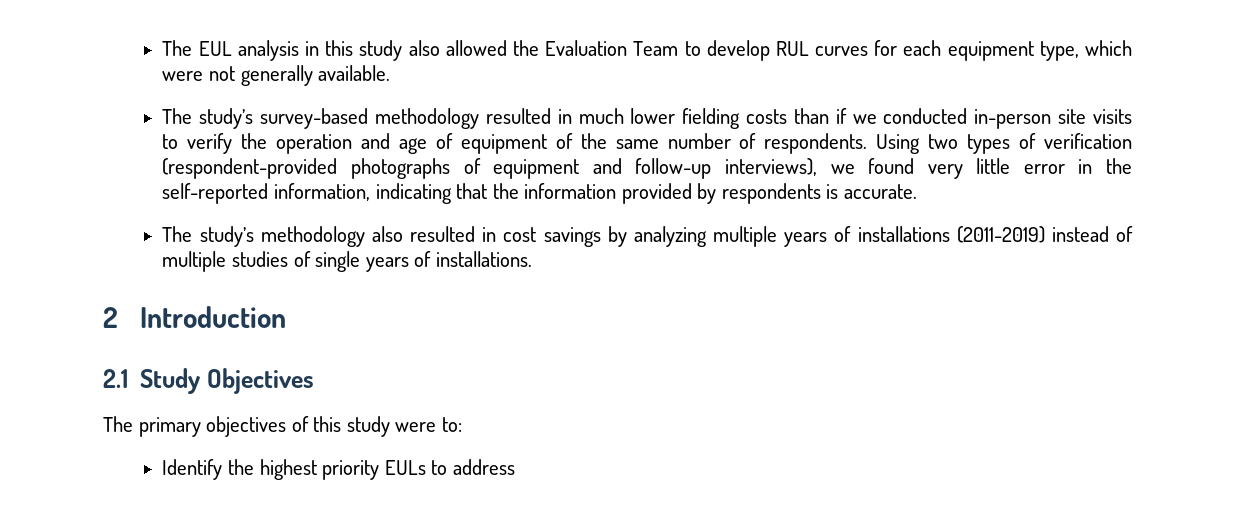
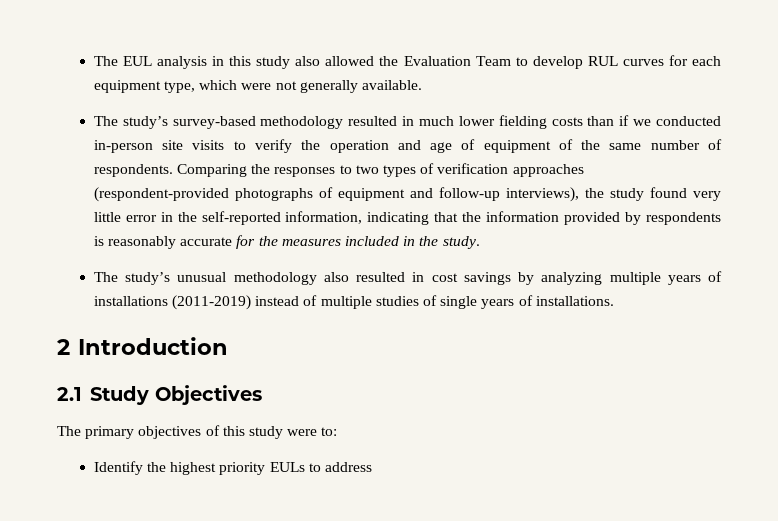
[876,134,921,154] Using -> [177,164,352,177] Comparing the responses to
(1132, 141) none -> [512,164,584,177] approaches
[830,164,855,174] we -> [584,188,644,201] the study
[843,184,917,199] [162,226,254,247] accurate. // The study’s -> [108,235,480,249] [93,272,227,285] reasonably accurate for the measures included in the study. // The study’s unusual

